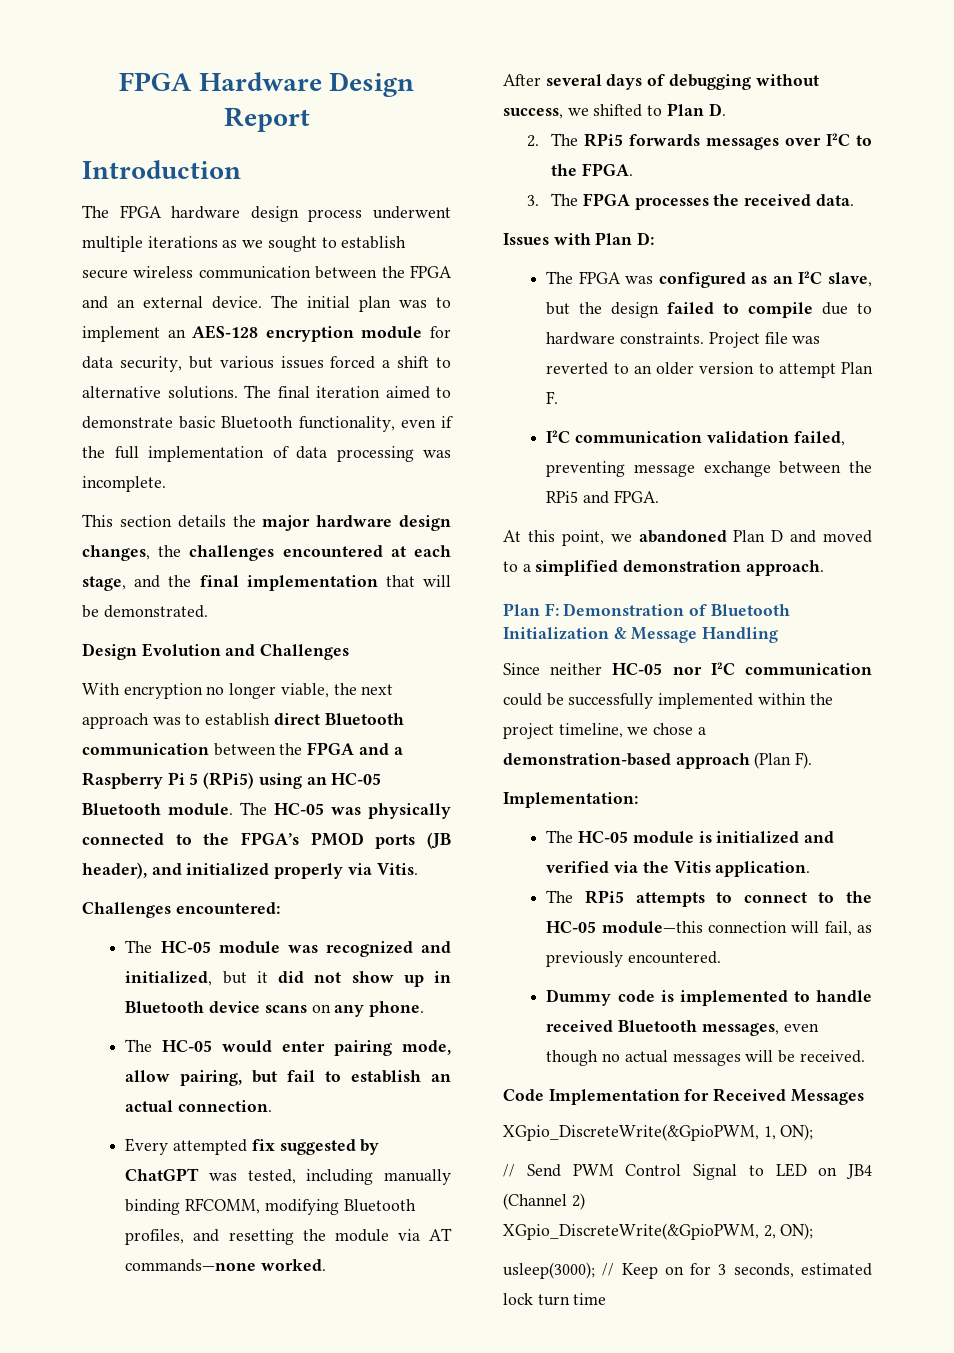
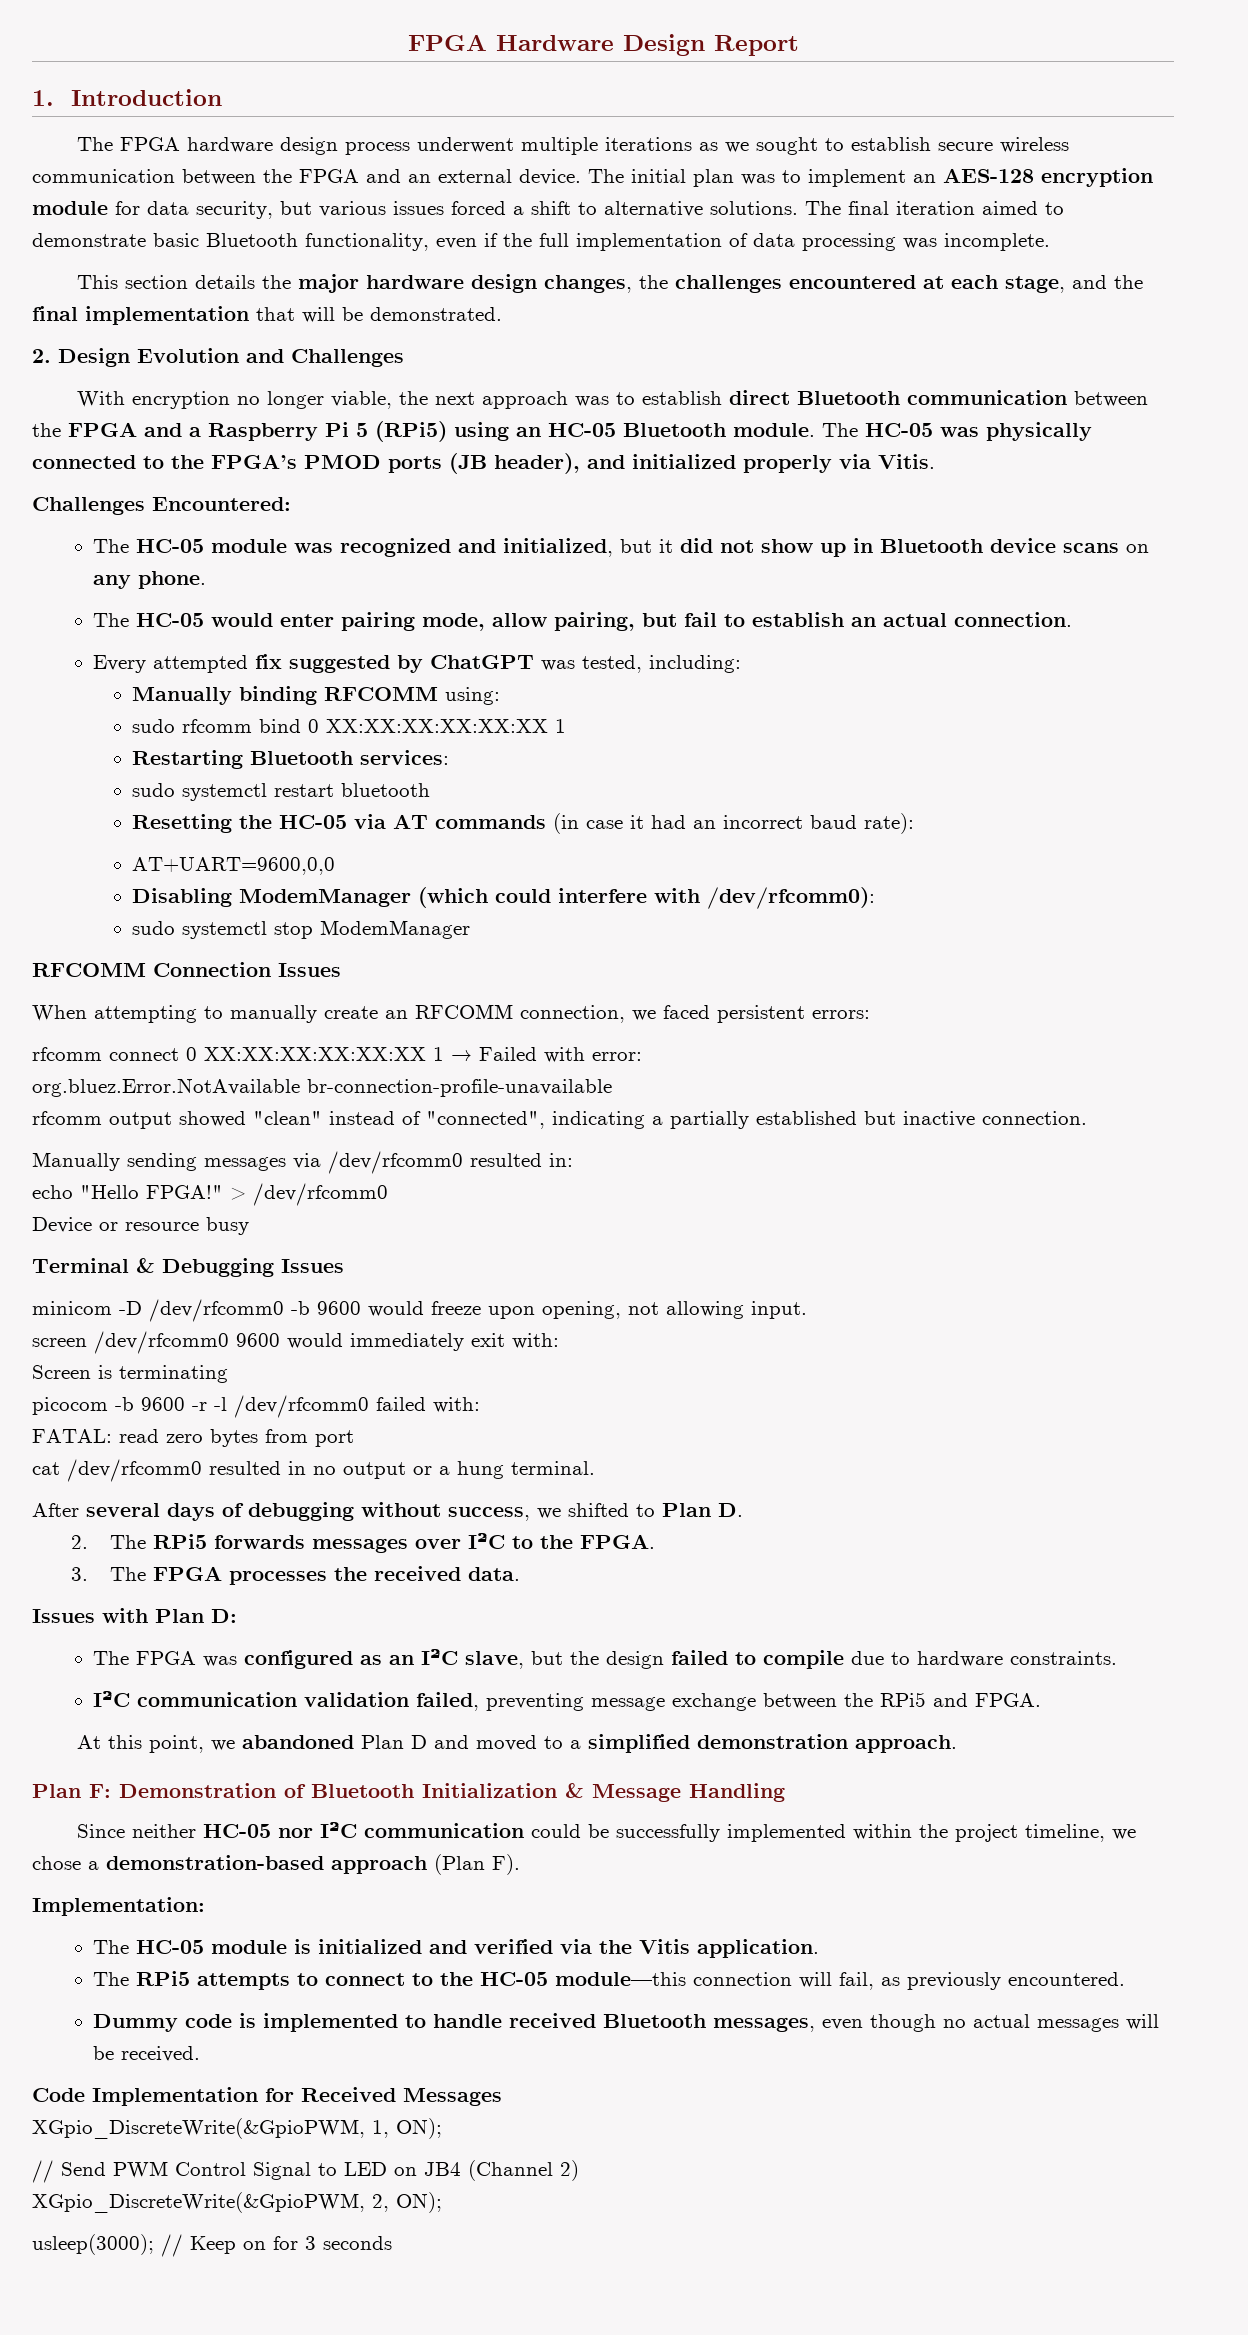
(310, 119) none -> [32,90,54,106] 1.
(208, 611) none -> [32,349,51,363] 2.
[175,902,280,914] encountered: -> [152,497,291,511] Encountered:
[306,1169,451,1185] [125,1198,416,1215] [125,1228,452,1245] [125,1259,327,1272] including manually binding RFCOMM, modifying Bluetooth profiles, and resetting the module via AT commands—none worked. -> [649,655,742,673] [132,686,501,705] [132,719,567,733] [132,750,450,769] [132,783,431,801] [132,813,915,834] [132,857,336,875] [132,887,876,909] [132,920,471,939] [32,962,341,977] [32,1004,870,1023] [32,1047,642,1063] [32,1078,612,1097] [32,1111,1087,1129] [32,1151,573,1174] [32,1183,388,1206] [32,1217,249,1235] [32,1258,344,1277] [32,1299,807,1322] [32,1331,559,1354] [32,1365,228,1383] [32,1395,480,1418] [32,1429,354,1447] [32,1459,595,1482] including: // Manually binding RFCOMM using: // sudo rfcomm bind 0 XX:XX:XX:XX:XX:XX 1 // Restarting Bluetooth services: // sudo systemctl restart bluetooth // Resetting the HC-05 via AT commands (in case it had an incorrect baud rate): // AT+UART=9600,0,0 // Disabling ModemManager (which could interfere with /dev/rfcomm0): // sudo systemctl stop ModemManager // RFCOMM Connection Issues // When attempting to manually create an RFCOMM connection, we faced persistent errors: // rfcomm connect 0 XX:XX:XX:XX:XX:XX 1 → Failed with error: // org.bluez.Error.NotAvailable br-connection-profile-unavailable // rfcomm output showed "clean" instead of "connected", indicating a partially established but inactive connection. // Manually sending messages via /dev/rfcomm0 resulted in: // echo "Hello FPGA!" > /dev/rfcomm0 // Device or resource busy // Terminal & Debugging Issues // minicom -D /dev/rfcomm0 -b 9600 would freeze upon opening, not allowing input. // screen /dev/rfcomm0 9600 would immediately exit with: // Screen is terminating // picocom -b 9600 -r -l /dev/rfcomm0 failed with: // FATAL: read zero bytes from port // cat /dev/rfcomm0 resulted in no output or a hung terminal.
[708,332,821,348] [546,362,873,378] [546,391,559,404] Project file was reverted to an older version to attempt Plan F. -> (1118, 1658) none
[733,1263,872,1278] [503,1293,607,1306] seconds, estimated lock turn time -> [323,2236,392,2250] seconds

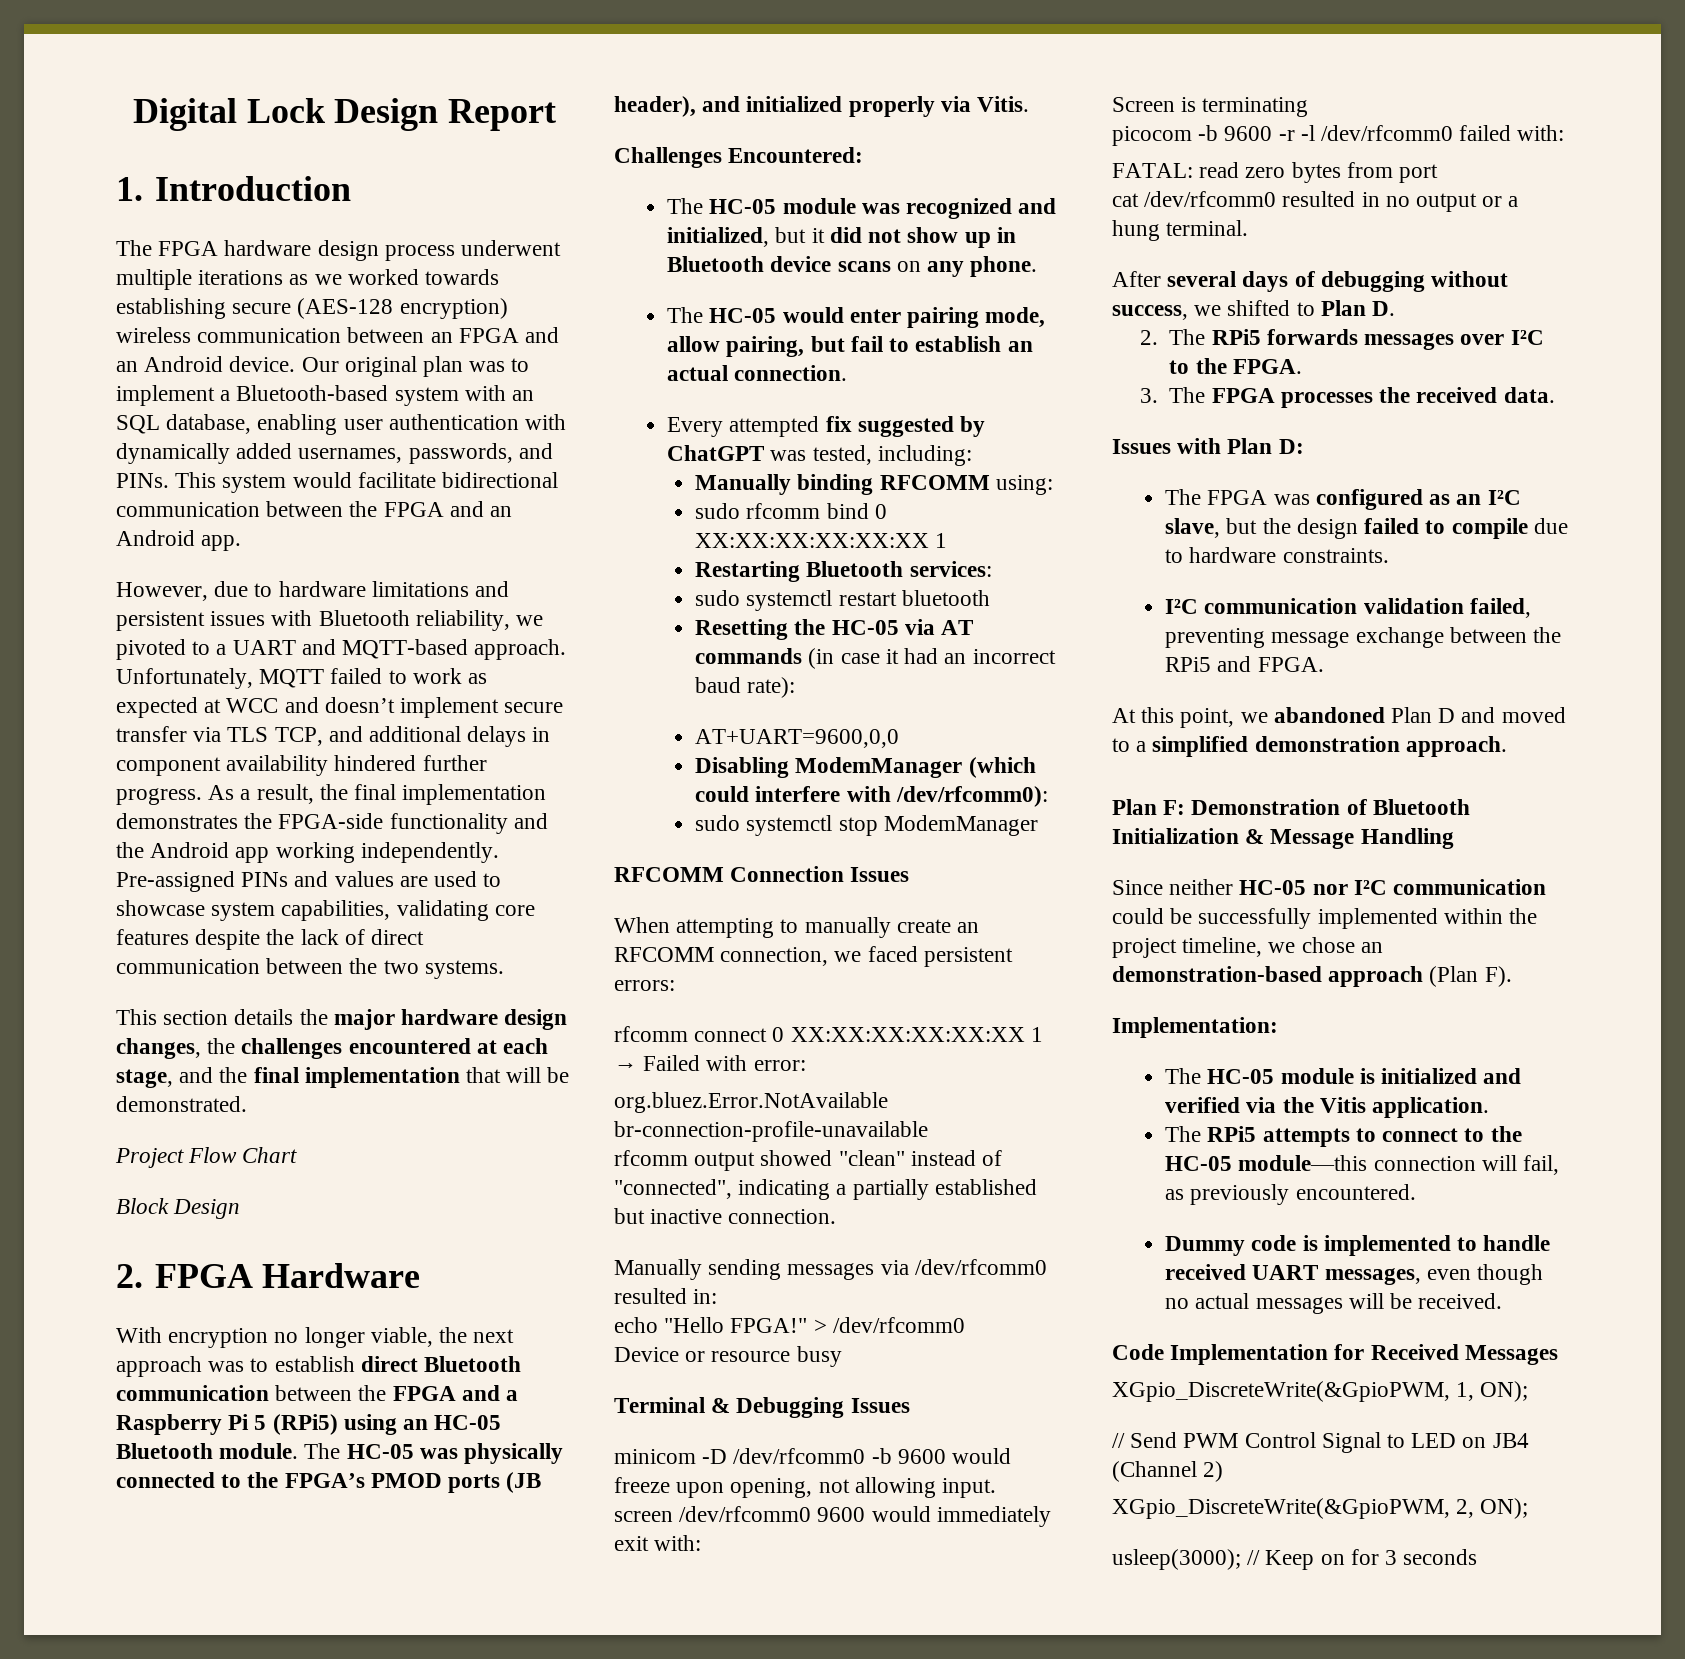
[407,34,614,51] FPGA Hardware -> [132,98,325,131] Digital Lock
[755,137,1069,155] sought to establish secure wireless -> [347,269,500,285] [116,298,508,319] [116,327,560,343] [116,356,530,377] [116,385,535,406] [116,414,567,435] [116,443,553,464] [116,472,559,493] worked towards establishing secure (AES-128 encryption) wireless communication between an FPGA and an Android device. Our original plan was to implement a Bluetooth-based system with an SQL database, enabling user authentication with dynamically added usernames, passwords, and PINs. This system would facilitate bidirectional
[438,168,1153,187] [32,201,1064,219] [32,233,1050,251] external device. The initial plan was to implement an AES-128 encryption module for data security, but various issues forced a shift to alternative solutions. The final iteration aimed to demonstrate basic Bluetooth functionality, even if the full implementation of data processing was incomplete. -> [116,530,242,551] [116,581,510,601] [116,610,544,631] [116,639,567,660] [116,668,488,689] [116,697,564,718] [116,726,551,747] [116,755,487,776] [116,784,547,805] [116,813,548,834] [116,842,499,863] [116,871,502,892] [116,900,535,921] [116,929,425,950] [116,958,504,979] Android app. // However, due to hardware limitations and persistent issues with Bluetooth reliability, we pivoted to a UART and MQTT-based approach. Unfortunately, MQTT failed to work as expected at WCC and doesn’t implement secure transfer via TLS TCP, and additional delays in component availability hindered further progress. As a result, the final implementation demonstrates the FPGA-side functionality and the Android app working independently. Pre-assigned PINs and values are used to showcase system capabilities, validating core features despite the lack of direct communication between the two systems.
[32,348,404,367] 2. Design Evolution and Challenges -> [115,1147,298,1168] [116,1198,241,1219] [116,1263,421,1288] Project Flow Chart // Block Design // 2. FPGA Hardware
[88,1861,99,1870] a -> [1360,942,1383,953] an
[603,2014,707,2028] Bluetooth -> [1252,1265,1319,1280] UART

